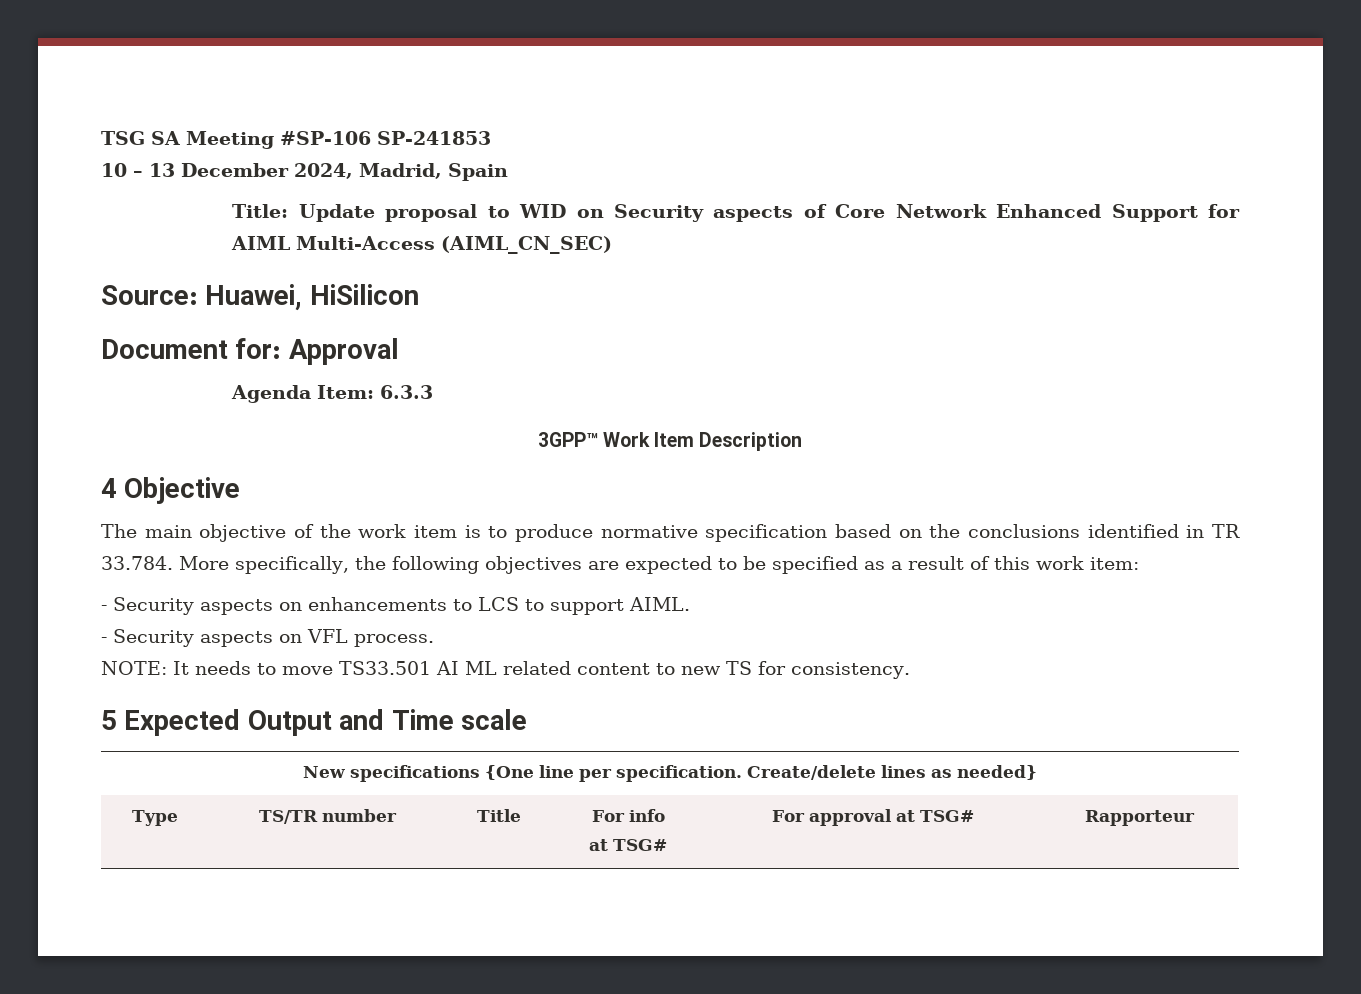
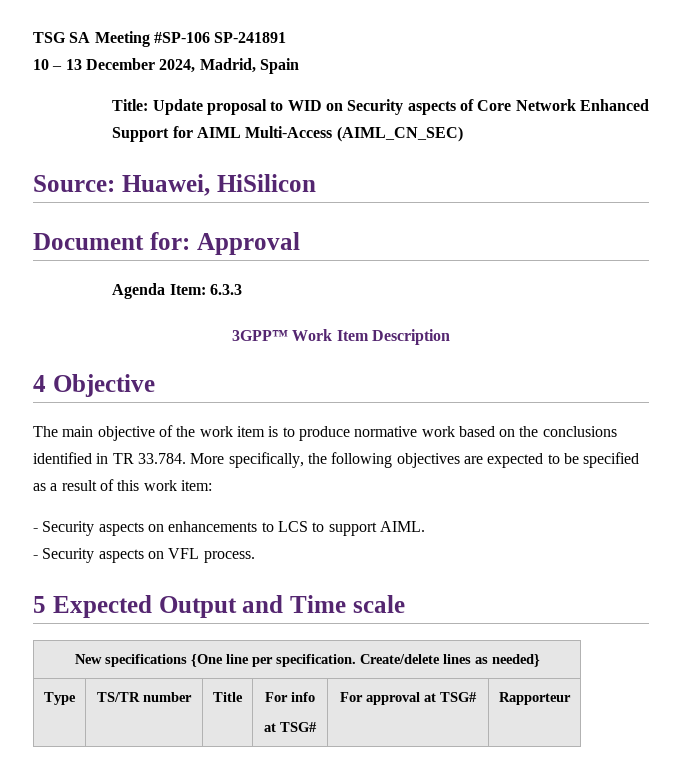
[376,131,491,145] SP-241853 -> [214,32,287,43] SP-241891
[705,524,828,542] specification -> [421,426,455,437] work
[101,661,910,679] // NOTE: It needs to move TS33.501 AI ML related content to new TS for consistency. -> (255, 557) none

